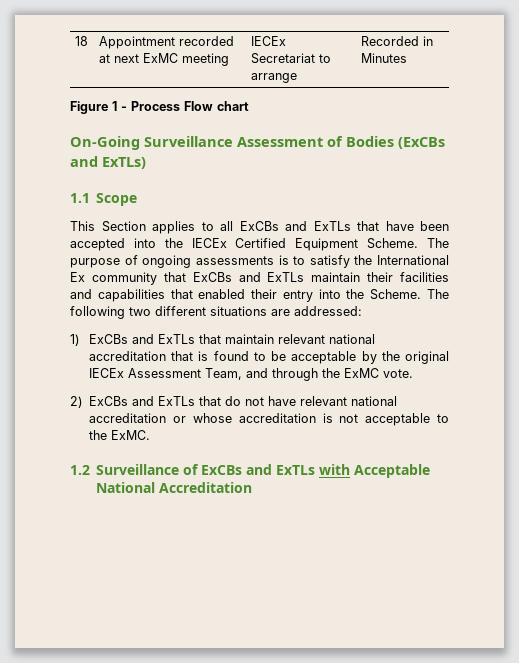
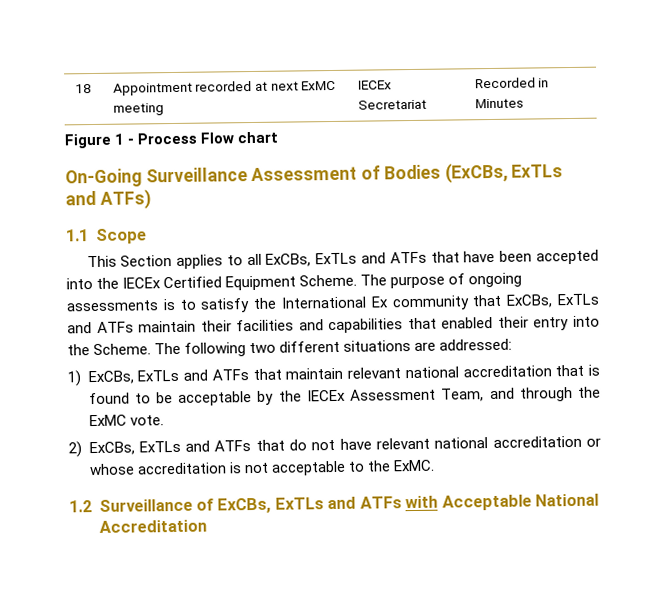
[319,54,332,63] [251,73,298,83] to arrange -> (427, 104) none
[398,137,445,149] [70,156,146,169] (ExCBs and ExTLs) -> [444,162,564,184] [65,189,151,210] (ExCBs, ExTLs and ATFs)
[239,221,351,231] ExCBs and ExTLs -> [265,251,427,267] ExCBs, ExTLs and ATFs
[192,272,305,282] ExCBs and ExTLs -> [506,293,600,308] [67,321,134,334] ExCBs, ExTLs and ATFs
[88,334,195,344] ExCBs and ExTLs -> [87,369,249,385] ExCBs, ExTLs and ATFs
[405,351,450,364] original -> (302, 396) none
[89,396,196,406] ExCBs and ExTLs -> [88,440,252,456] ExCBs, ExTLs and ATFs
[201,464,316,475] ExCBs and ExTLs -> [217,496,402,514] ExCBs, ExTLs and ATFs

